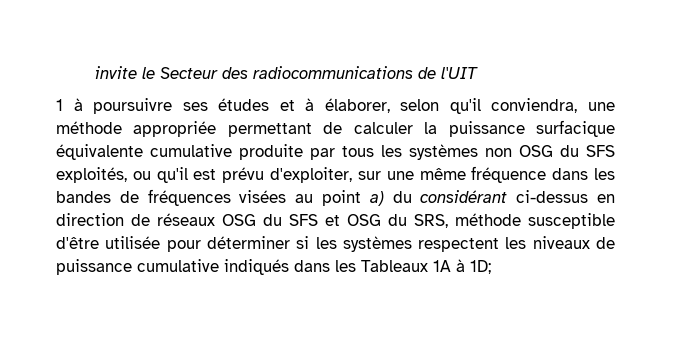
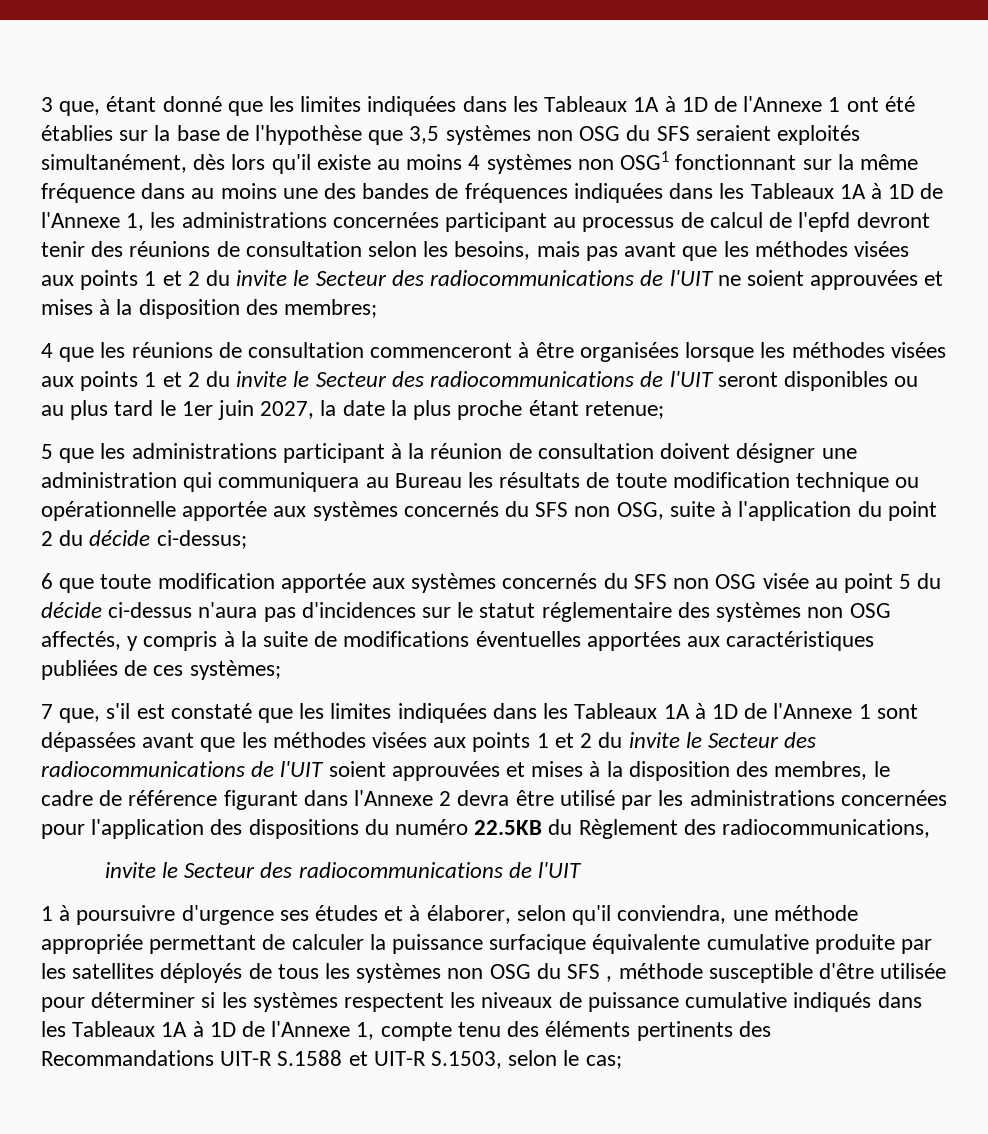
(95, 72) none -> [41,96,915,116] [41,125,860,145] [41,151,918,174] [41,183,944,203] [41,212,930,232] [41,241,909,261] [41,270,944,290] [41,299,378,319] [41,342,946,362] [41,371,919,391] [41,400,664,420] [41,443,857,463] [41,472,920,492] [41,501,937,521] [41,530,247,549] [41,573,942,593] [41,602,891,622] [41,631,875,651] [41,660,281,680] [41,703,918,723] [41,732,817,752] [41,761,890,781] [41,790,947,810] [41,819,931,839] 3 que, étant donné que les limites indiquées dans les Tableaux 1A à 1D de l'Annexe 1 ont été établies sur la base de l'hypothèse que 3,5 systèmes non OSG du SFS seraient exploités simultanément, dès lors qu'il existe au moins 4 systèmes non OSG1 fonctionnant sur la même fréquence dans au moins une des bandes de fréquences indiquées dans les Tableaux 1A à 1D de l'Annexe 1, les administrations concernées participant au processus de calcul de l'epfd devront tenir des réunions de consultation selon les besoins, mais pas avant que les méthodes visées aux points 1 et 2 du invite le Secteur des radiocommunications de l'UIT ne soient approuvées et mises à la disposition des membres; // 4 que les réunions de consultation commenceront à être organisées lorsque les méthodes visées aux points 1 et 2 du invite le Secteur des radiocommunications de l'UIT seront disponibles ou au plus tard le 1er juin 2027, la date la plus proche étant retenue; // 5 que les administrations participant à la réunion de consultation doivent désigner une administration qui communiquera au Bureau les résultats de toute modification technique ou opérationnelle apportée aux systèmes concernés du SFS non OSG, suite à l'application du point 2 du décide ci-dessus; // 6 que toute modification apportée aux systèmes concernés du SFS non OSG visée au point 5 du décide ci-dessus n'aura pas d'incidences sur le statut réglementaire des systèmes non OSG affectés, y compris à la suite de modifications éventuelles apportées aux caractéristiques publiées de ces systèmes; // 7 que, s'il est constaté que les limites indiquées dans les Tableaux 1A à 1D de l'Annexe 1 sont dépassées avant que les méthodes visées aux points 1 et 2 du invite le Secteur des radiocommunications de l'UIT soient approuvées et mises à la disposition des membres, le cadre de référence figurant dans l'Annexe 2 devra être utilisé par les administrations concernées pour l'application des dispositions du numéro 22.5KB du Règlement des radiocommunications, //
(173, 106) none -> [181,905,274,925] d'urgence
(335, 154) none -> [41,963,272,983] les satellites déployés de
[56,166,615,183] [56,189,615,206] [56,213,448,228] exploités, ou qu'il est prévu d'exploiter, sur une même fréquence dans les bandes de fréquences visées au point a) du considérant ci-dessus en direction de réseaux OSG du SFS et OSG du SRS, -> [606,976,613,982] ,
[470,260,491,274] 1D; -> [209,1021,771,1041] [41,1050,622,1069] 1D de l'Annexe 1, compte tenu des éléments pertinents des Recommandations UIT-R S.1588 et UIT-R S.1503, selon le cas;

